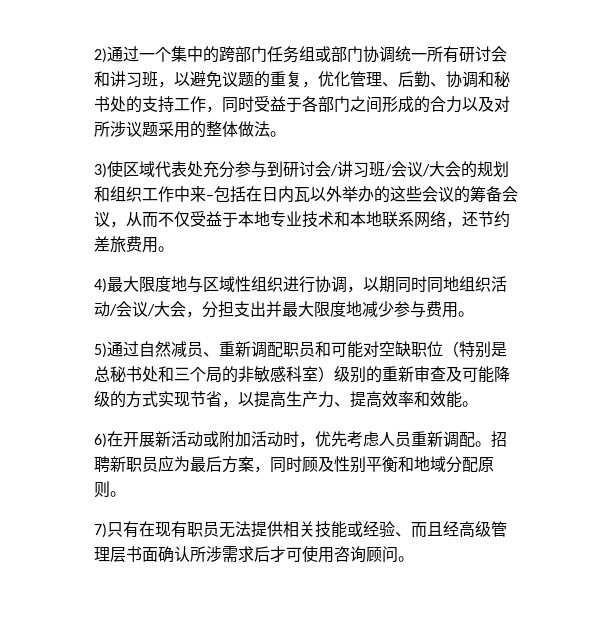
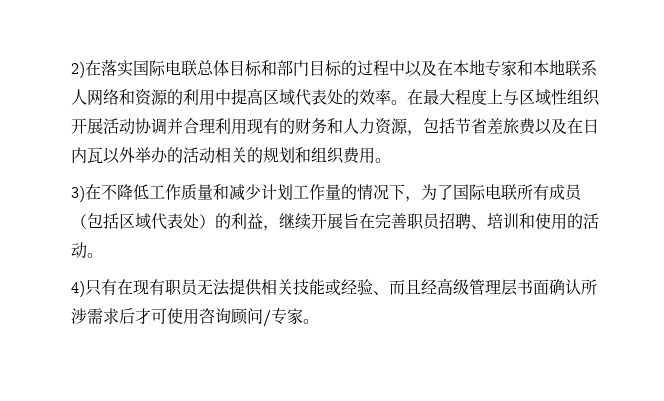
[106,46,507,63] [93,71,510,88] [93,96,510,113] [93,121,286,138] [93,161,509,178] [93,186,246,202] 通过一个集中的跨部门任务组或部门协调统一所有研讨会和讲习班，以避免议题的重复，优化管理、后勤、协调和秘书处的支持工作，同时受益于各部门之间形成的合力以及对所涉议题采用的整体做法。 // 3)使区域代表处充分参与到研讨会/讲习班/会议/大会的规划和组织工作中来–包括 -> [84,59,597,77] [70,88,600,106] [70,118,567,136] 在落实国际电联总体目标和部门目标的过程中以及在本地专家和本地联系人网络和资源的利用中提高区域代表处的效率。在最大程度上与区域性组织开展活动协调并合理利用现有的财务和人力资源，包括节省差旅费以及
[389,186,518,203] [93,210,510,228] [93,236,174,253] [93,276,507,293] [93,301,474,318] [93,341,507,358] [93,366,510,383] [93,391,478,408] [93,431,507,448] [93,455,494,473] [93,481,126,498] [93,523,107,538] 这些会议的筹备会议，从而不仅受益于本地专业技术和本地联系网络，还节约差旅费用。 // 4)最大限度地与区域性组织进行协调，以期同时同地组织活动/会议/大会，分担支出并最大限度地减少参与费用。 // 5)通过自然减员、重新调配职员和可能对空缺职位（特别是总秘书处和三个局的非敏感科室）级别的重新审查及可能降级的方式实现节省，以提高生产力、提高效率和效能。 // 6)在开展新活动或附加活动时，优先考虑人员重新调配。招聘新职员应为最后方案，同时顾及性别平衡和地域分配原则。 // 7) -> [182,147,391,164] [70,184,582,202] [70,212,599,231] [70,242,103,259] [70,281,85,297] 活动相关的规划和组织费用。 // 3)在不降低工作质量和减少计划工作量的情况下，为了国际电联所有成员（包括区域代表处）的利益，继续开展旨在完善职员招聘、培训和使用的活动。 // 4)
(398, 554) none -> [262,308,303,327] /专家

